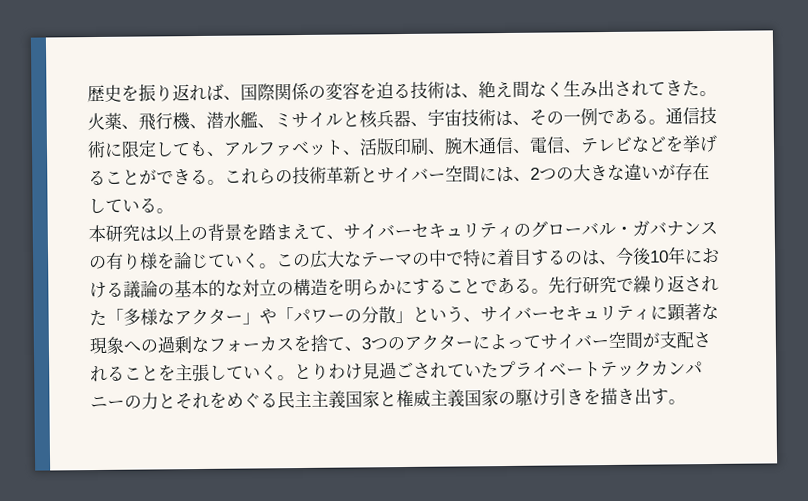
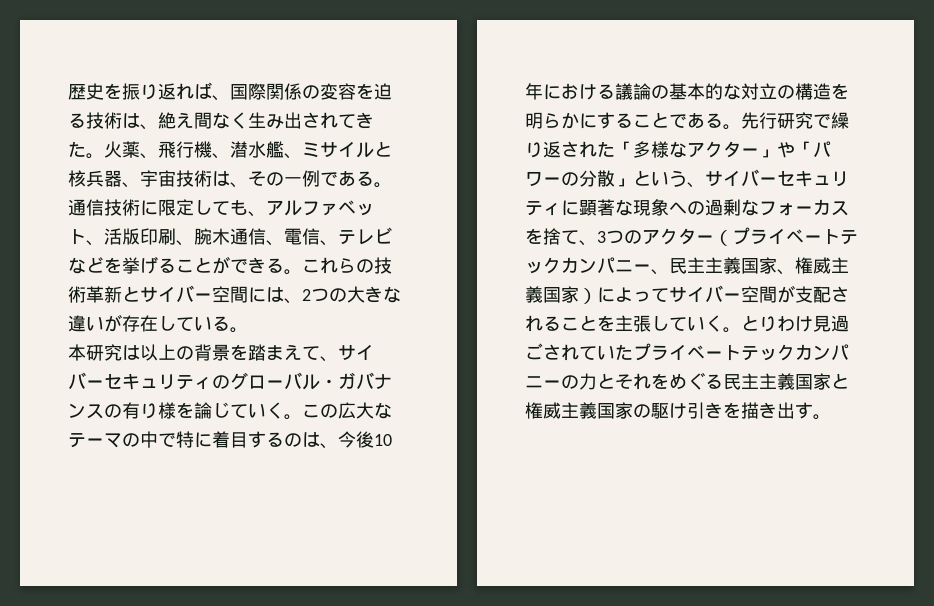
(473, 344) none -> [714,227,858,246] [525,257,849,275] [525,286,597,304] （プライベートテックカンパニー、民主主義国家、権威主義国家）

